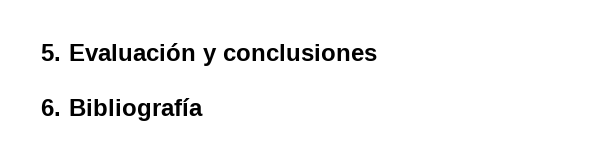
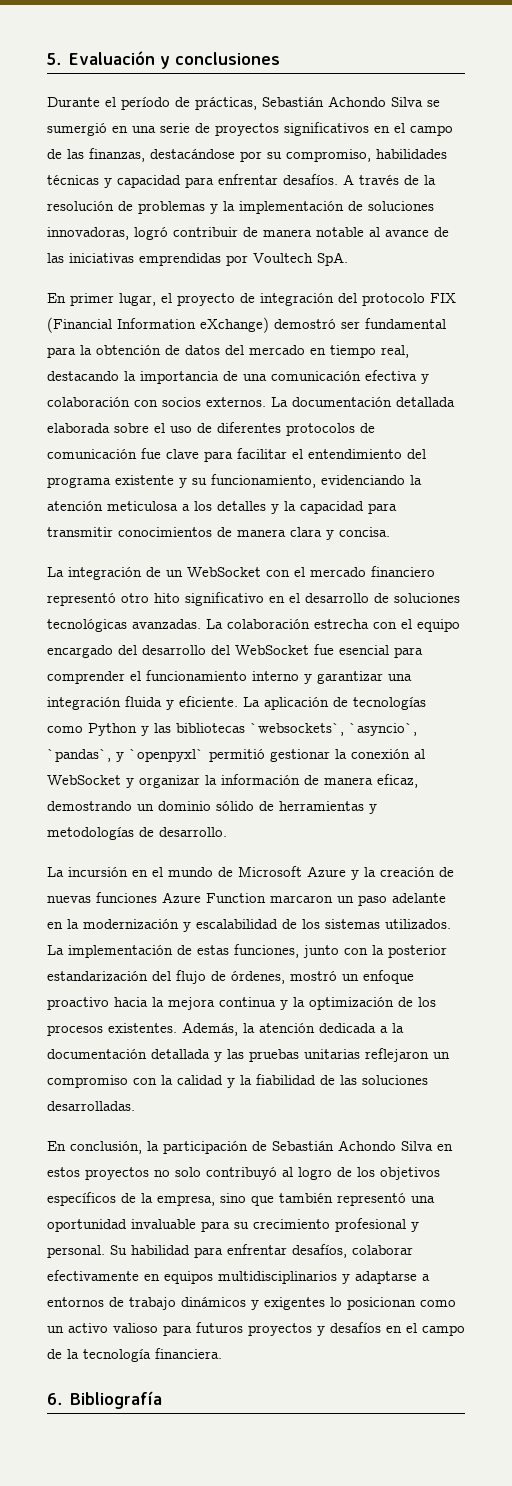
(377, 52) none -> [47,96,440,110] [47,122,453,136] [47,148,447,162] [47,174,436,188] [47,201,434,214] [47,227,449,240] [47,252,348,266] [47,293,456,306] [47,317,446,333] [47,345,409,358] [47,370,429,384] [47,397,455,407] [47,422,375,436] [47,448,426,462] [47,474,422,488] [47,501,397,514] [47,527,390,540] [47,566,435,580] [47,592,460,606] [47,619,460,632] [47,644,423,658] [47,670,412,684] [47,696,426,710] [47,723,417,736] [47,749,425,762] [47,774,418,788] [47,801,377,814] [47,827,227,840] [47,866,454,880] [47,892,446,906] [47,919,451,932] [47,944,447,958] [47,970,414,984] [47,997,436,1010] [47,1022,404,1036] [47,1048,450,1062] [47,1074,428,1088] [47,1101,135,1111] [47,1140,453,1154] [47,1167,440,1180] [47,1192,435,1206] [47,1218,419,1232] [47,1244,413,1258] [47,1270,430,1284] [47,1297,456,1310] [47,1322,465,1336] [47,1348,222,1362] // Durante el período de prácticas, Sebastián Achondo Silva se sumergió en una serie de proyectos significativos en el campo de las finanzas, destacándose por su compromiso, habilidades técnicas y capacidad para enfrentar desafíos. A través de la resolución de problemas y la implementación de soluciones innovadoras, logró contribuir de manera notable al avance de las iniciativas emprendidas por Voultech SpA. // En primer lugar, el proyecto de integración del protocolo FIX (Financial Information eXchange) demostró ser fundamental para la obtención de datos del mercado en tiempo real, destacando la importancia de una comunicación efectiva y colaboración con socios externos. La documentación detallada elaborada sobre el uso de diferentes protocolos de comunicación fue clave para facilitar el entendimiento del programa existente y su funcionamiento, evidenciando la atención meticulosa a los detalles y la capacidad para transmitir conocimientos de manera clara y concisa. // La integración de un WebSocket con el mercado financiero representó otro hito significativo en el desarrollo de soluciones tecnológicas avanzadas. La colaboración estrecha con el equipo encargado del desarrollo del WebSocket fue esencial para comprender el funcionamiento interno y garantizar una integración fluida y eficiente. La aplicación de tecnologías como Python y las bibliotecas `websockets`, `asyncio`, `pandas`, y `openpyxl` permitió gestionar la conexión al WebSocket y organizar la información de manera eficaz, demostrando un dominio sólido de herramientas y metodologías de desarrollo. // La incursión en el mundo de Microsoft Azure y la creación de nuevas funciones Azure Function marcaron un paso adelante en la modernización y escalabilidad de los sistemas utilizados. La implementación de estas funciones, junto con la posterior estandarización del flujo de órdenes, mostró un enfoque proactivo hacia la mejora continua y la optimización de los procesos existentes. Además, la atención dedicada a la documentación detallada y las pruebas unitarias reflejaron un compromiso con la calidad y la fiabilidad de las soluciones desarrolladas. // En conclusión, la participación de Sebastián Achondo Silva en estos proyectos no solo contribuyó al logro de los objetivos específicos de la empresa, sino que también representó una oportunidad invaluable para su crecimiento profesional y personal. Su habilidad para enfrentar desafíos, colaborar efectivamente en equipos multidisciplinarios y adaptarse a entornos de trabajo dinámicos y exigentes lo posicionan como un activo valioso para futuros proyectos y desafíos en el campo de la tecnología financiera.

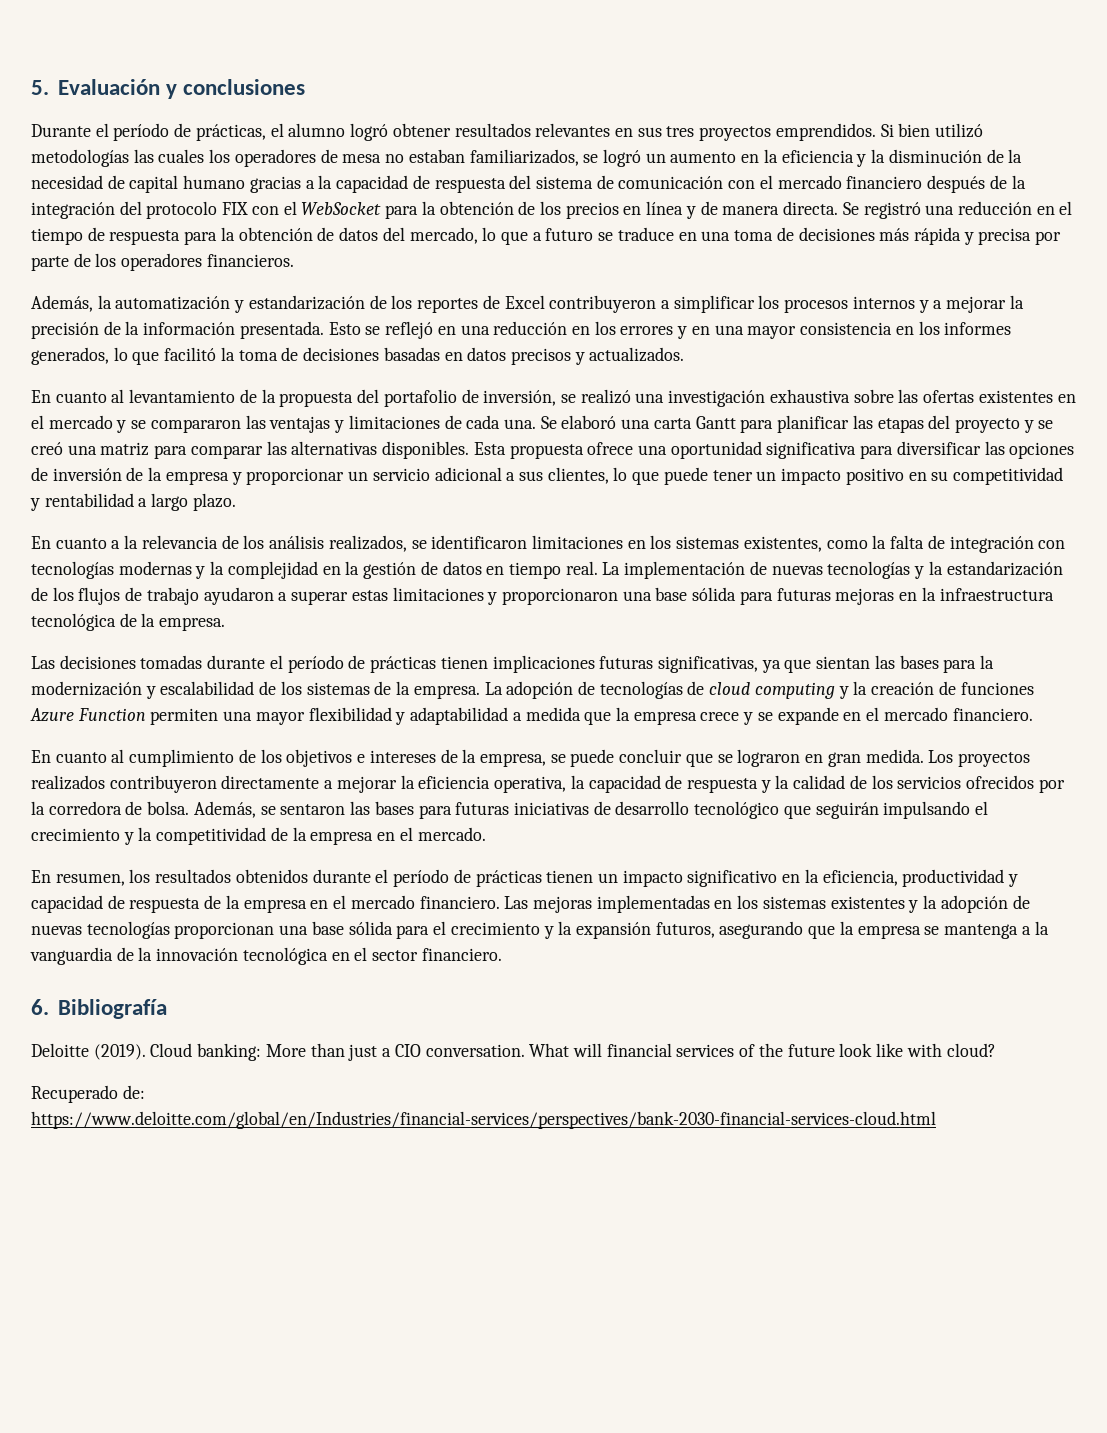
[262,96,440,107] [47,122,453,136] [47,148,447,162] [47,174,436,188] [47,201,434,214] [47,227,449,240] [47,252,348,266] [47,293,456,306] [47,317,446,333] Sebastián Achondo Silva se sumergió en una serie de proyectos significativos en el campo de las finanzas, destacándose por su compromiso, habilidades técnicas y capacidad para enfrentar desafíos. A través de la resolución de problemas y la implementación de soluciones innovadoras, logró contribuir de manera notable al avance de las iniciativas emprendidas por Voultech SpA. // En primer lugar, el proyecto de integración del protocolo FIX (Financial Information eXchange) demostró ser fundamental -> [270,123,984,141] [31,149,1023,167] [31,175,1026,193] [31,201,1073,219] [31,227,181,245] el alumno logró obtener resultados relevantes en sus tres proyectos emprendidos. Si bien utilizó metodologías las cuales los operadores de mesa no estaban familiarizados, se logró un aumento en la eficiencia y la disminución de la necesidad de capital humano gracias a la capacidad de respuesta del sistema de comunicación con el mercado financiero después de la integración del protocolo FIX con el WebSocket para la obtención de los precios en línea y de manera directa. Se registró una reducción en el tiempo de respuesta
[249,345,409,358] [47,370,429,384] [47,397,455,407] [47,422,375,436] [47,448,426,462] [47,474,422,488] [47,501,397,514] [47,527,390,540] [47,566,435,580] [47,592,460,606] [47,619,460,632] [47,644,423,658] [47,670,412,684] [47,696,426,710] [47,723,417,736] [47,749,425,762] [47,774,418,788] [47,801,377,814] [47,827,227,840] [47,866,454,880] [47,892,446,906] [47,922,63,929] mercado en tiempo real, destacando la importancia de una comunicación efectiva y colaboración con socios externos. La documentación detallada elaborada sobre el uso de diferentes protocolos de comunicación fue clave para facilitar el entendimiento del programa existente y su funcionamiento, evidenciando la atención meticulosa a los detalles y la capacidad para transmitir conocimientos de manera clara y concisa. // La integración de un WebSocket con el mercado financiero representó otro hito significativo en el desarrollo de soluciones tecnológicas avanzadas. La colaboración estrecha con el equipo encargado del desarrollo del WebSocket fue esencial para comprender el funcionamiento interno y garantizar una integración fluida y eficiente. La aplicación de tecnologías como Python y las bibliotecas `websockets`, `asyncio`, `pandas`, y `openpyxl` permitió gestionar la conexión al WebSocket y organizar la información de manera eficaz, demostrando un dominio sólido de herramientas y metodologías de desarrollo. // La incursión en el mundo de Microsoft Azure y la creación de nuevas funciones Azure Function marcaron un paso adelante en -> [409,227,1062,245] [31,253,294,271] [31,295,1024,313] [31,321,1012,339] [31,347,685,365] [31,389,1076,407] [31,415,1054,433] [31,441,1075,459] [31,467,1063,485] [30,493,236,511] [31,535,1066,553] [31,561,1063,579] [31,587,1054,605] [31,613,226,631] [31,655,977,673] mercado, lo que a futuro se traduce en una toma de decisiones más rápida y precisa por parte de los operadores financieros. // Además, la automatización y estandarización de los reportes de Excel contribuyeron a simplificar los procesos internos y a mejorar la precisión de la información presentada. Esto se reflejó en una reducción en los errores y en una mayor consistencia en los informes generados, lo que facilitó la toma de decisiones basadas en datos precisos y actualizados. // En cuanto al levantamiento de la propuesta del portafolio de inversión, se realizó una investigación exhaustiva sobre las ofertas existentes en el mercado y se compararon las ventajas y limitaciones de cada una. Se elaboró una carta Gantt para planificar las etapas del proyecto y se creó una matriz para comparar las alternativas disponibles. Esta propuesta ofrece una oportunidad significativa para diversificar las opciones de inversión de la empresa y proporcionar un servicio adicional a sus clientes, lo que puede tener un impacto positivo en su competitividad y rentabilidad a largo plazo. // En cuanto a la relevancia de los análisis realizados, se identificaron limitaciones en los sistemas existentes, como la falta de integración con tecnologías modernas y la complejidad en la gestión de datos en tiempo real. La implementación de nuevas tecnologías y la estandarización de los flujos de trabajo ayudaron a superar estas limitaciones y proporcionaron una base sólida para futuras mejoras en la infraestructura tecnológica de la empresa. // Las decisiones tomadas durante el período de prácticas tienen implicaciones futuras significativas, ya que sientan las bases para
[385,919,451,929] [47,944,447,958] [47,970,414,984] [47,997,436,1010] [47,1022,404,1036] [47,1048,450,1062] [47,1074,428,1088] [47,1101,135,1111] [47,1140,453,1154] [47,1167,332,1180] utilizados. La implementación de estas funciones, junto con la posterior estandarización del flujo de órdenes, mostró un enfoque proactivo hacia la mejora continua y la optimización de los procesos existentes. Además, la atención dedicada a la documentación detallada y las pruebas unitarias reflejaron un compromiso con la calidad y la fiabilidad de las soluciones desarrolladas. // En conclusión, la participación de Sebastián Achondo Silva en estos proyectos no solo contribuyó al logro -> [374,681,1034,699] [30,707,1033,725] [31,749,235,767] de la empresa. La adopción de tecnologías de cloud computing y la creación de funciones Azure Function permiten una mayor flexibilidad y adaptabilidad a medida que la empresa crece y se expande en el mercado financiero. // En cuanto al cumplimiento
[47,1192,116,1206] específicos -> [357,750,436,763] e intereses
[220,1193,435,1206] [47,1218,419,1232] [47,1244,413,1258] [47,1270,430,1284] [47,1297,456,1310] [47,1322,465,1336] [47,1348,222,1362] [47,1391,162,1409] sino que también representó una oportunidad invaluable para su crecimiento profesional y personal. Su habilidad para enfrentar desafíos, colaborar efectivamente en equipos multidisciplinarios y adaptarse a entornos de trabajo dinámicos y exigentes lo posicionan como un activo valioso para futuros proyectos y desafíos en el campo de la tecnología financiera. // 6. Bibliografía -> [550,749,1030,767] [31,775,1065,793] [31,801,989,819] [31,827,486,845] [31,869,1019,887] [31,895,1030,913] [31,921,1049,939] [30,947,502,965] [31,999,167,1019] [31,1043,996,1061] [31,1085,145,1103] [31,1111,936,1129] se puede concluir que se lograron en gran medida. Los proyectos realizados contribuyeron directamente a mejorar la eficiencia operativa, la capacidad de respuesta y la calidad de los servicios ofrecidos por la corredora de bolsa. Además, se sentaron las bases para futuras iniciativas de desarrollo tecnológico que seguirán impulsando el crecimiento y la competitividad de la empresa en el mercado. // En resumen, los resultados obtenidos durante el período de prácticas tienen un impacto significativo en la eficiencia, productividad y capacidad de respuesta de la empresa en el mercado financiero. Las mejoras implementadas en los sistemas existentes y la adopción de nuevas tecnologías proporcionan una base sólida para el crecimiento y la expansión futuros, asegurando que la empresa se mantenga a la vanguardia de la innovación tecnológica en el sector financiero. // 6. Bibliografía // Deloitte (2019). Cloud banking: More than just a CIO conversation. What will financial services of the future look like with cloud? // Recuperado de: // https://www.deloitte.com/global/en/Industries/financial-services/perspectives/bank-2030-financial-services-cloud.html

